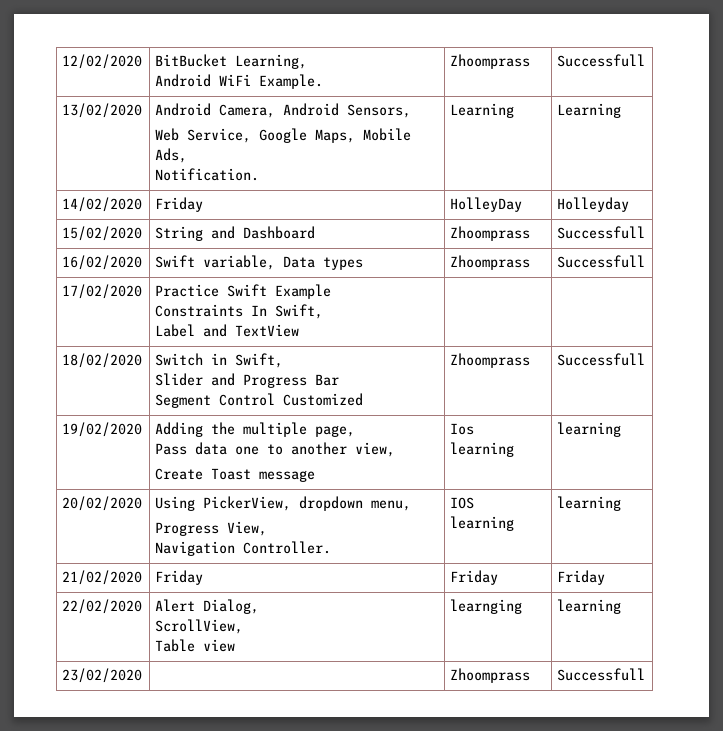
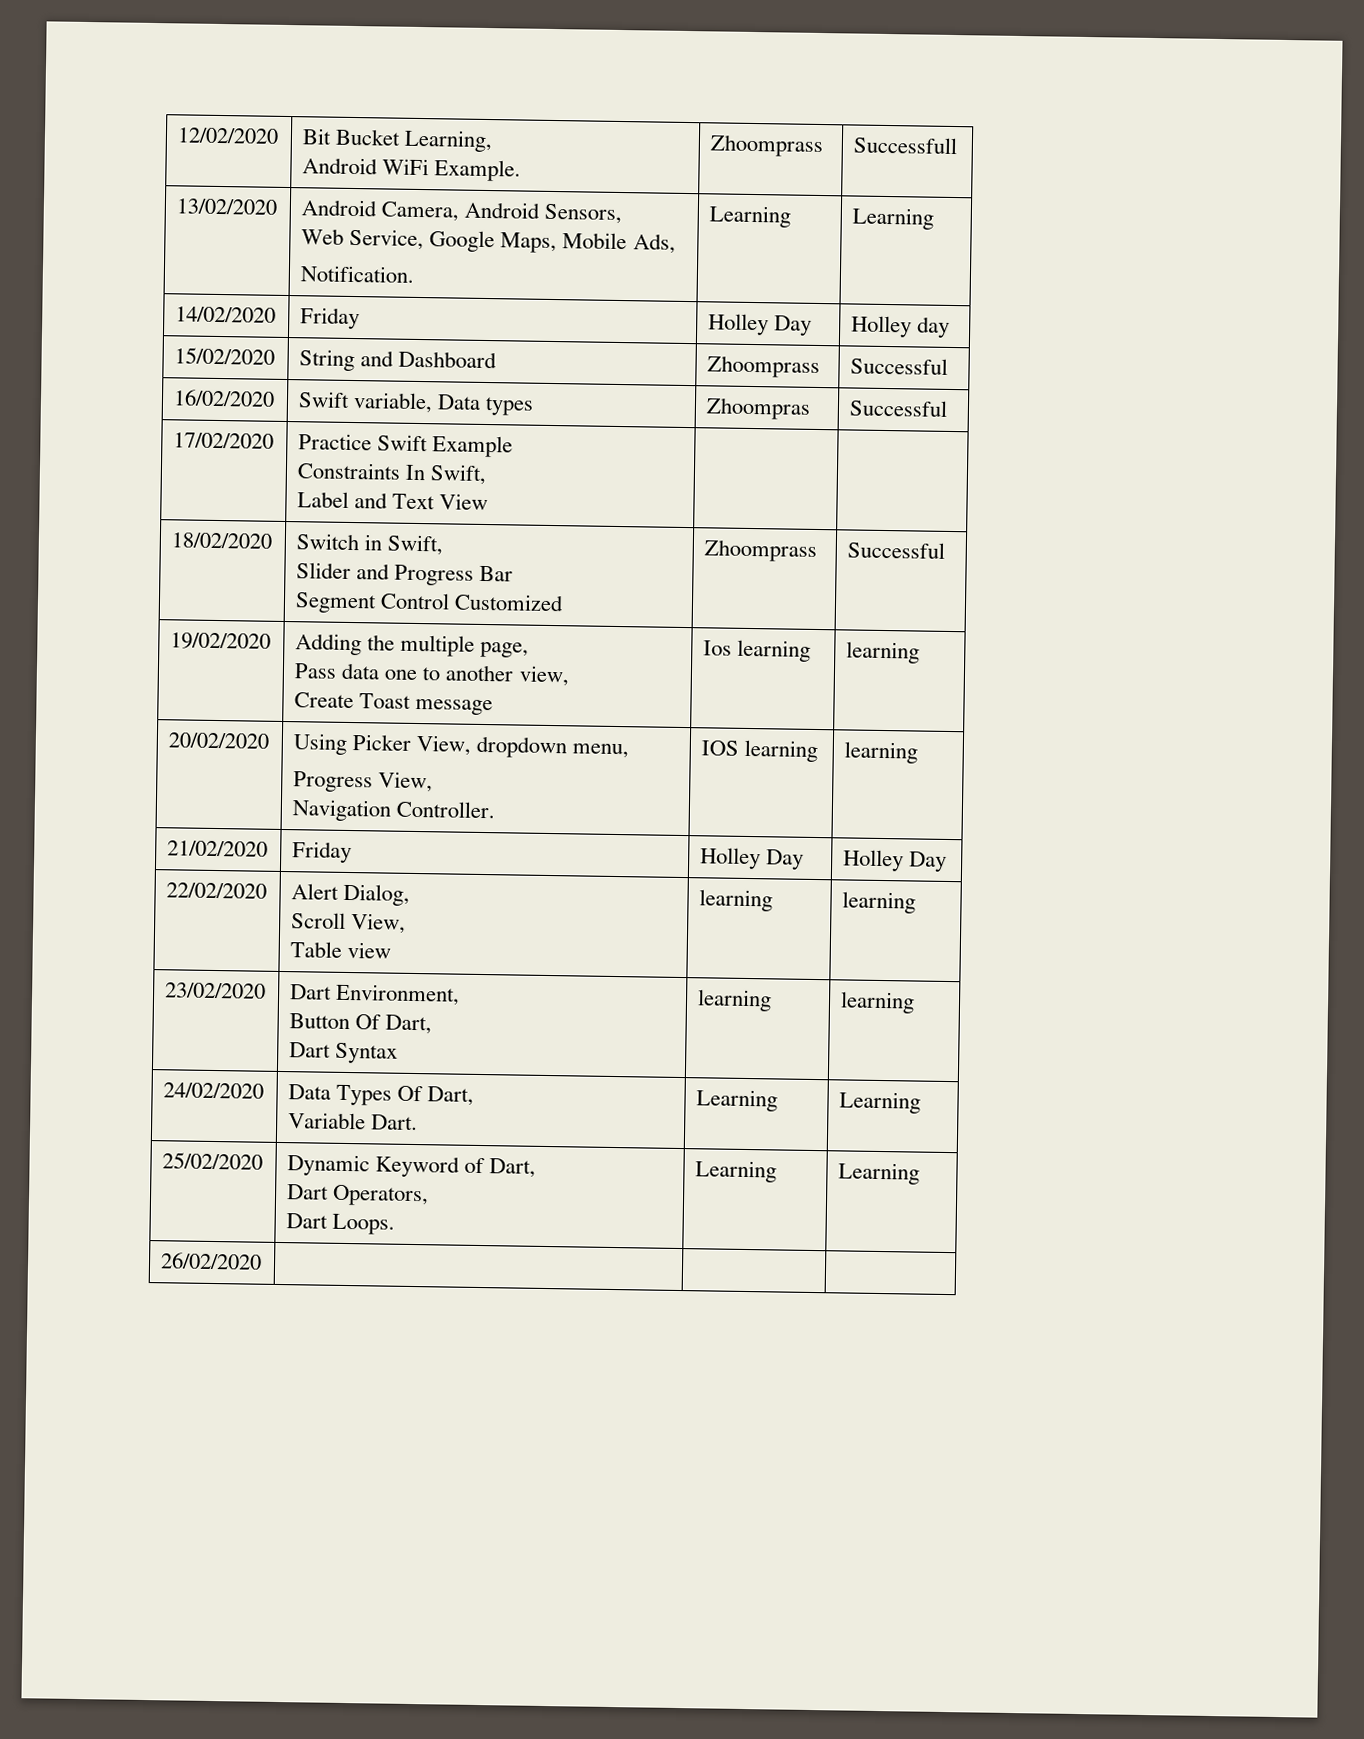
[155,54,228,67] BitBucket -> [302,128,402,146] Bit Bucket
[450,197,523,212] [557,197,630,212] HolleyDay | Holleyday -> [708,313,813,336] [851,315,951,338] Holley Day | Holley day
[557,226,646,239] Successfull -> [850,357,949,375] Successful
[450,255,531,270] [557,255,646,268] Zhoomprass | Successfull -> [706,397,812,420] [849,399,949,417] Zhoompras | Successful
[235,324,300,337] TextView -> [392,493,489,511] Text View
[557,353,646,366] Successfull -> [847,541,946,559] Successful
[203,496,292,511] PickerView, -> [352,734,472,756] Picker View,
[450,570,499,585] [557,570,606,585] Friday | Friday -> [700,847,805,870] [843,849,948,872] Holley Day | Holley Day
[155,619,244,634] ScrollView, -> [291,912,407,934] Scroll View,
[450,599,523,614] learnging -> [699,889,774,912] learning
[450,668,531,683] [557,668,646,681] | Zhoomprass | Successfull -> [290,983,461,1006] [289,1013,433,1035] [289,1042,399,1064] [697,989,773,1012] [840,991,916,1014] [163,1082,265,1099] [288,1084,475,1106] [288,1112,419,1131] [696,1089,779,1112] [839,1091,922,1114] [162,1152,264,1170] [287,1154,537,1178] [287,1184,430,1207] [286,1213,396,1235] [695,1160,778,1183] [838,1162,921,1185] [160,1252,263,1270] Dart Environment, // Button Of Dart, // Dart Syntax | learning | learning // 24/02/2020 | Data Types Of Dart, // Variable Dart. | Learning | Learning // 25/02/2020 | Dynamic Keyword of Dart, // Dart Operators, // Dart Loops. | Learning | Learning // 26/02/2020 | | |

